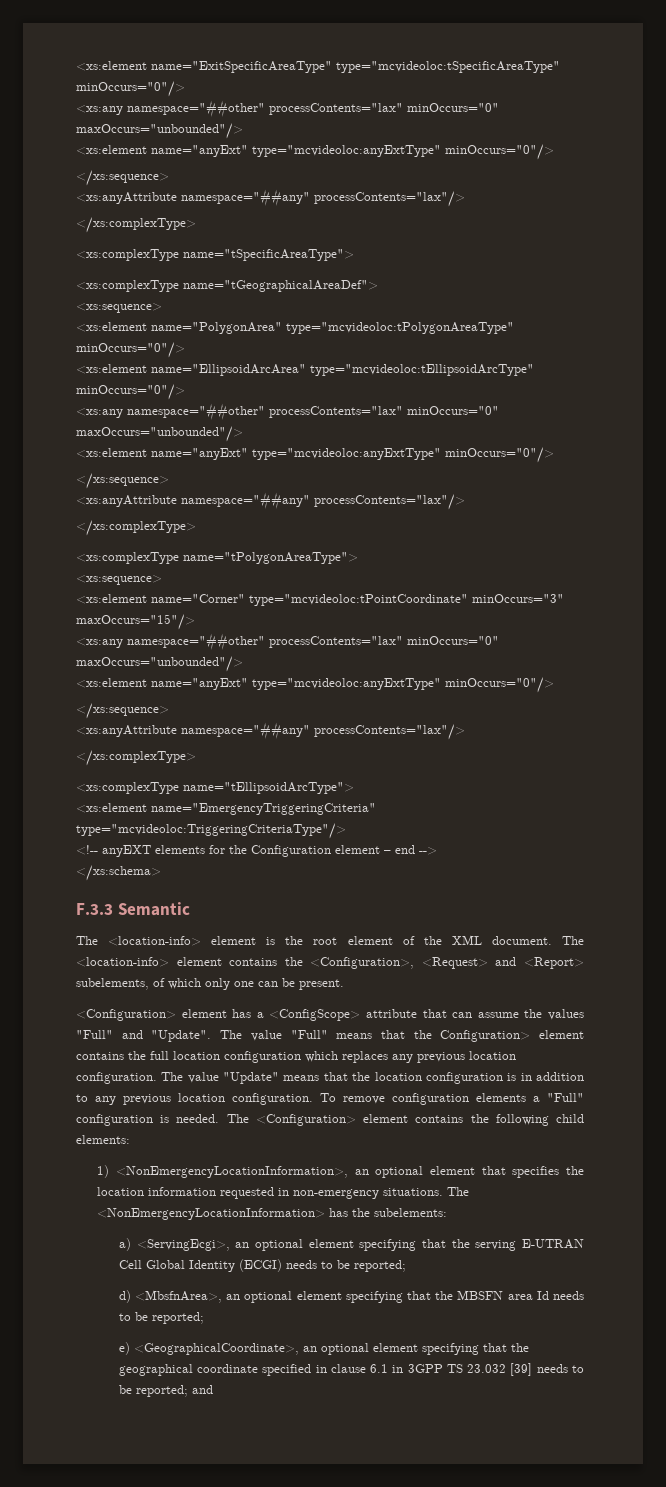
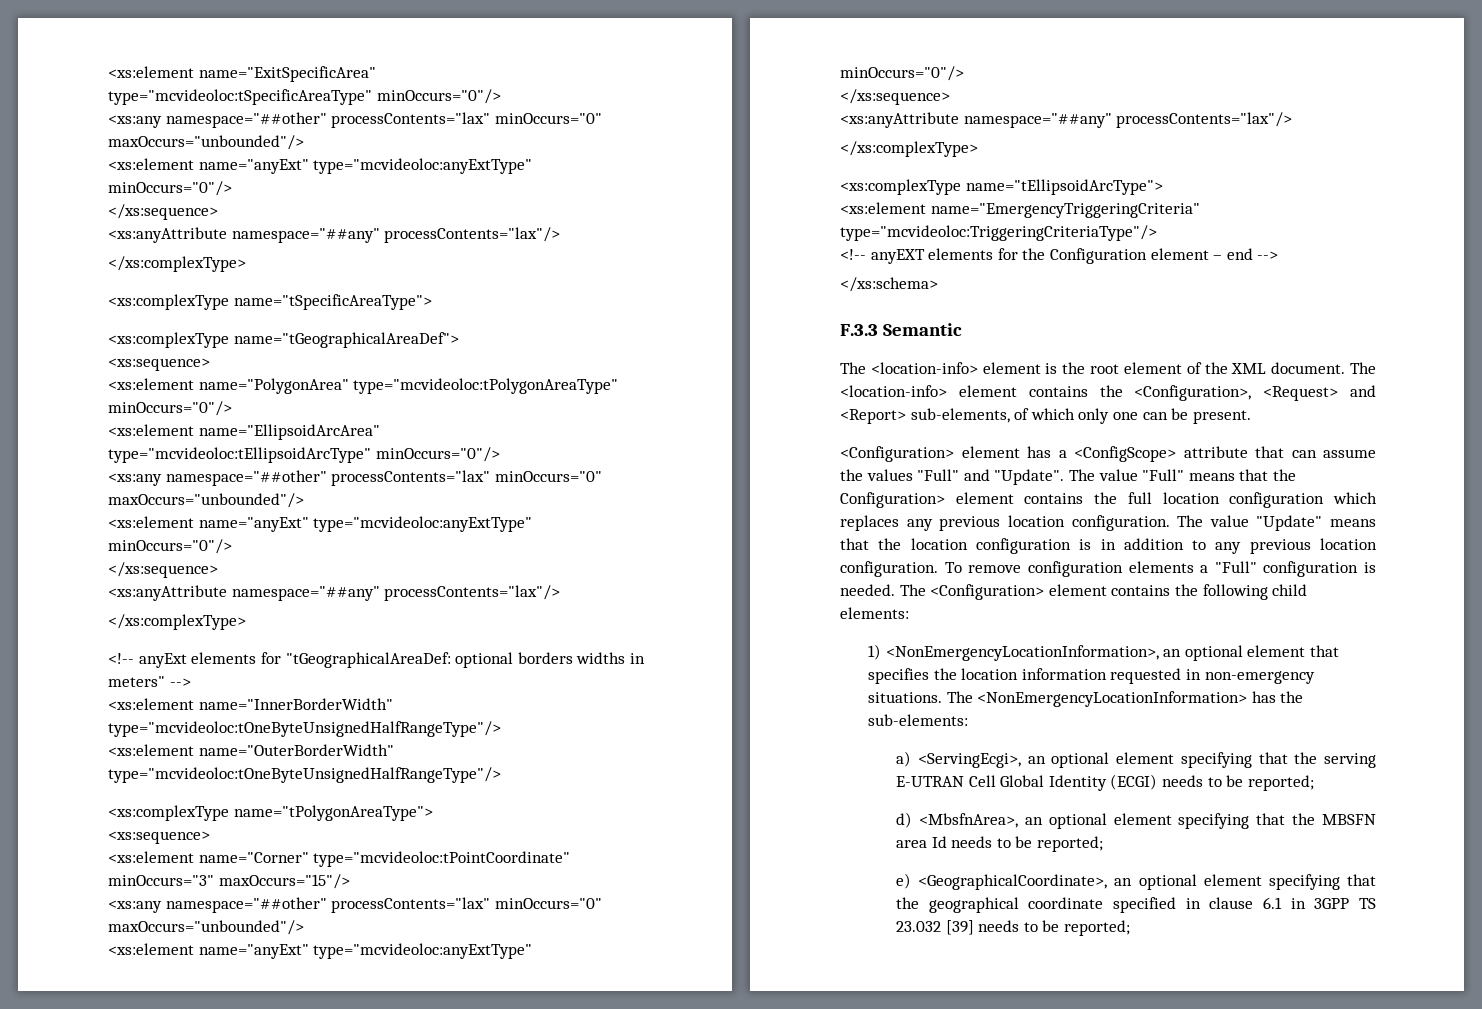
[76,61,332,73] <xs:element name="ExitSpecificAreaType" -> [108,66,376,82] <xs:element name="ExitSpecificArea"
(196, 528) none -> [108,652,645,668] [108,676,191,687] [108,698,393,710] [108,721,501,737] [108,744,394,756] [108,767,501,783] // <!-- anyExt elements for "tGeographicalAreaDef: optional borders widths in meters" --> // <xs:element name="InnerBorderWidth" type="mcvideoloc:tOneByteUnsignedHalfRangeType"/> // <xs:element name="OuterBorderWidth" type="mcvideoloc:tOneByteUnsignedHalfRangeType"/>
[76,978,149,990] subelements, -> [910,408,1010,423] sub-elements,
[374,1208,448,1217] subelements: -> [868,714,969,726] sub-elements:
[191,1385,213,1394] and -> (1131, 928) none

